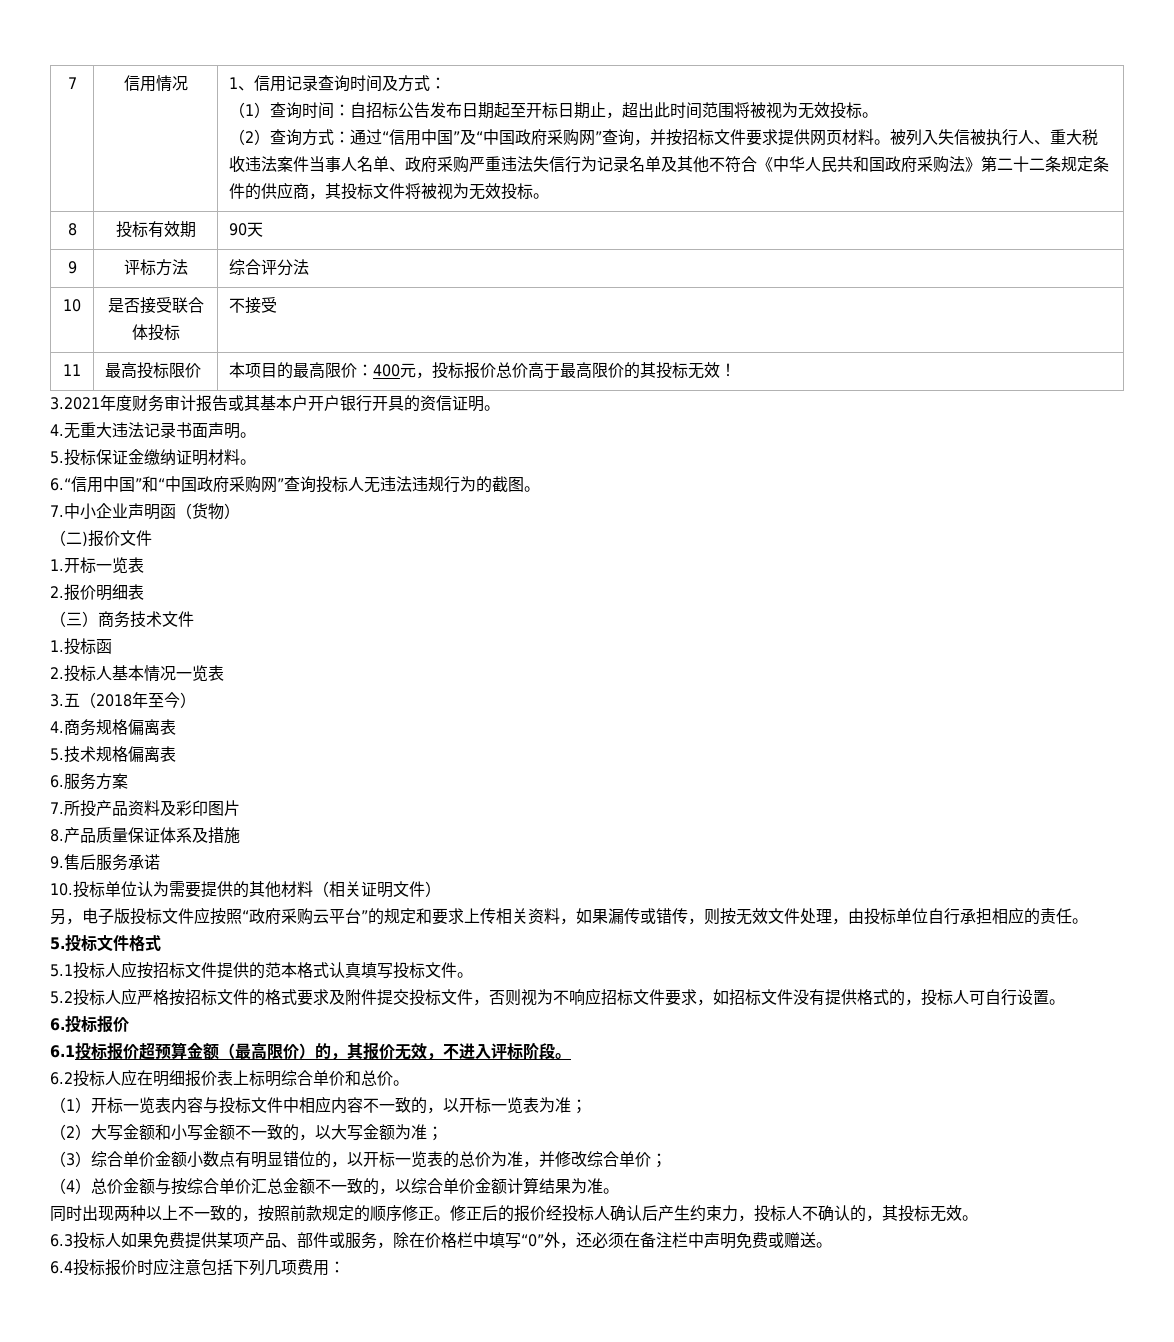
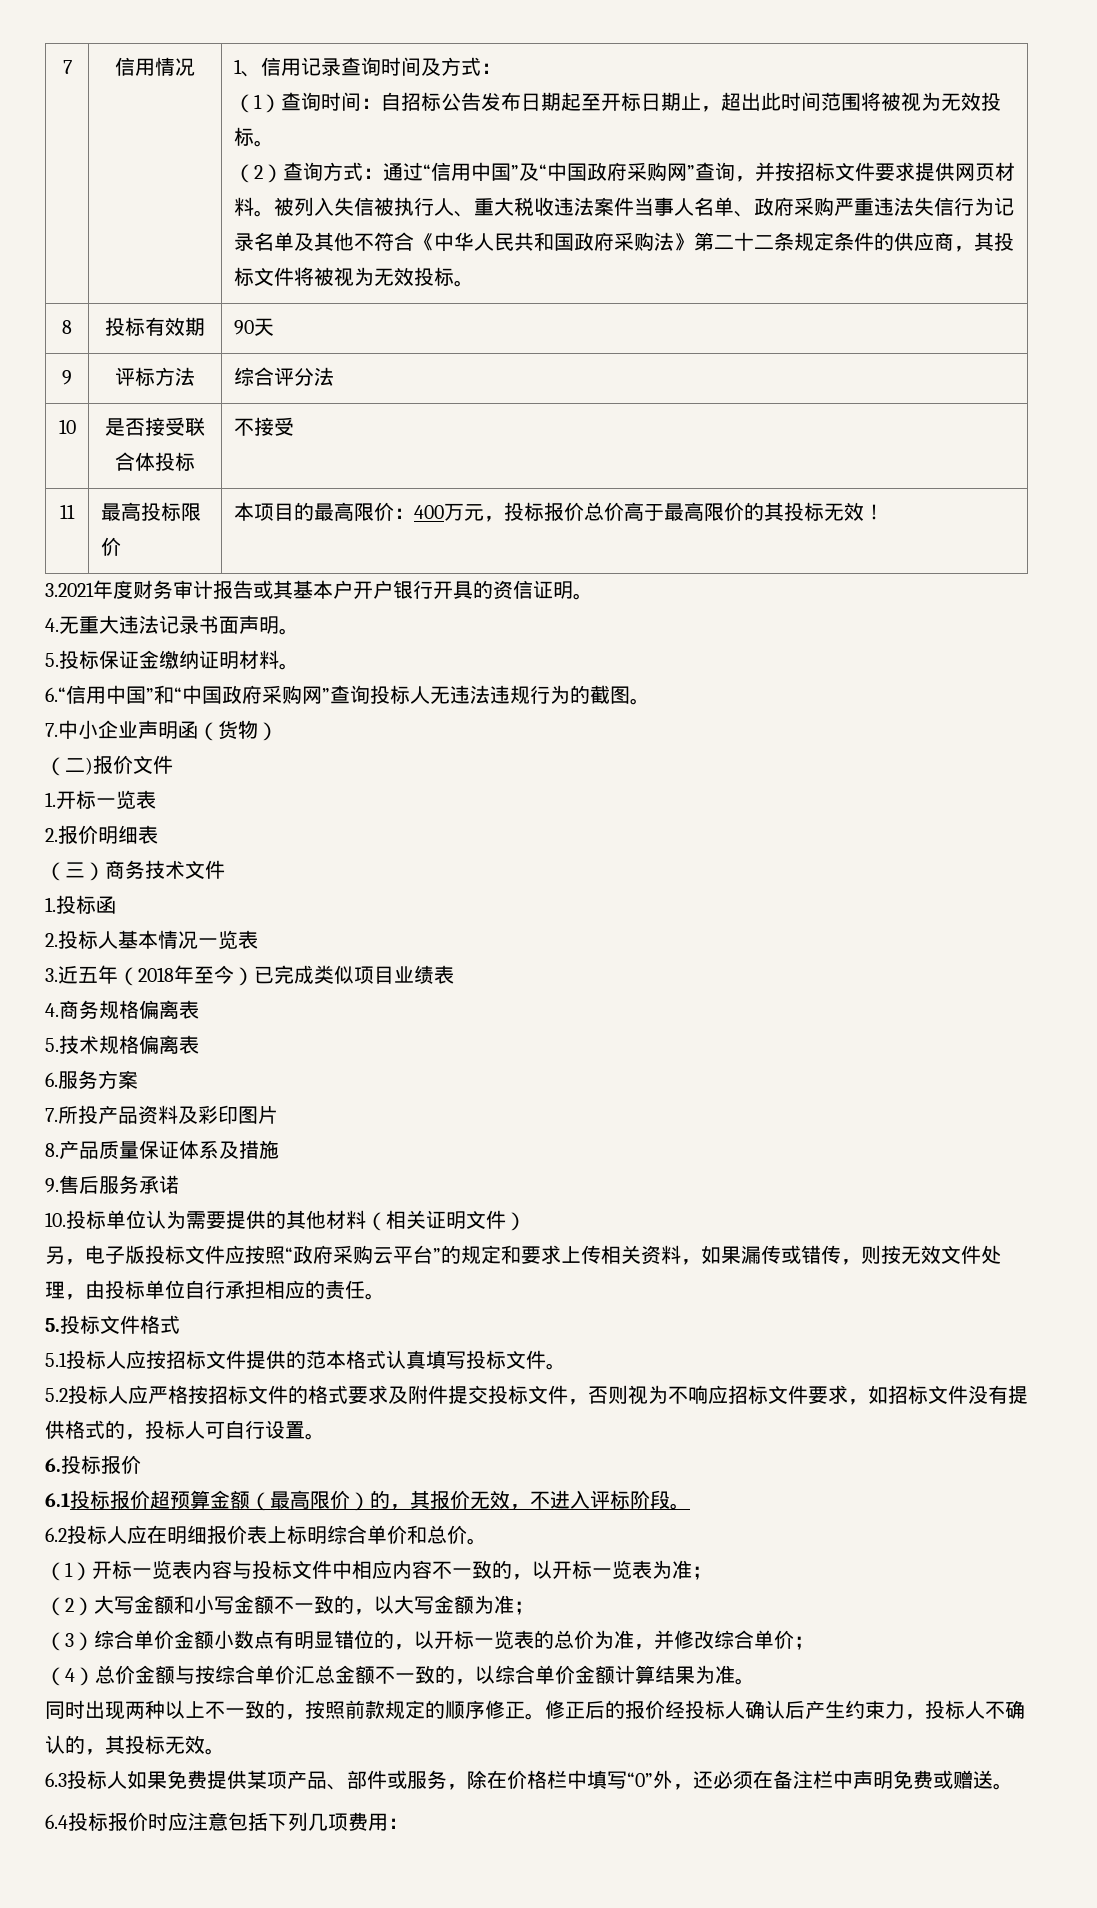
(401, 370) none -> [443,503,464,521] 万
[64,693,80,707] 五 -> [58,965,118,984] 近五年
(196, 700) none -> [254,965,454,984] 已完成类似项目业绩表

